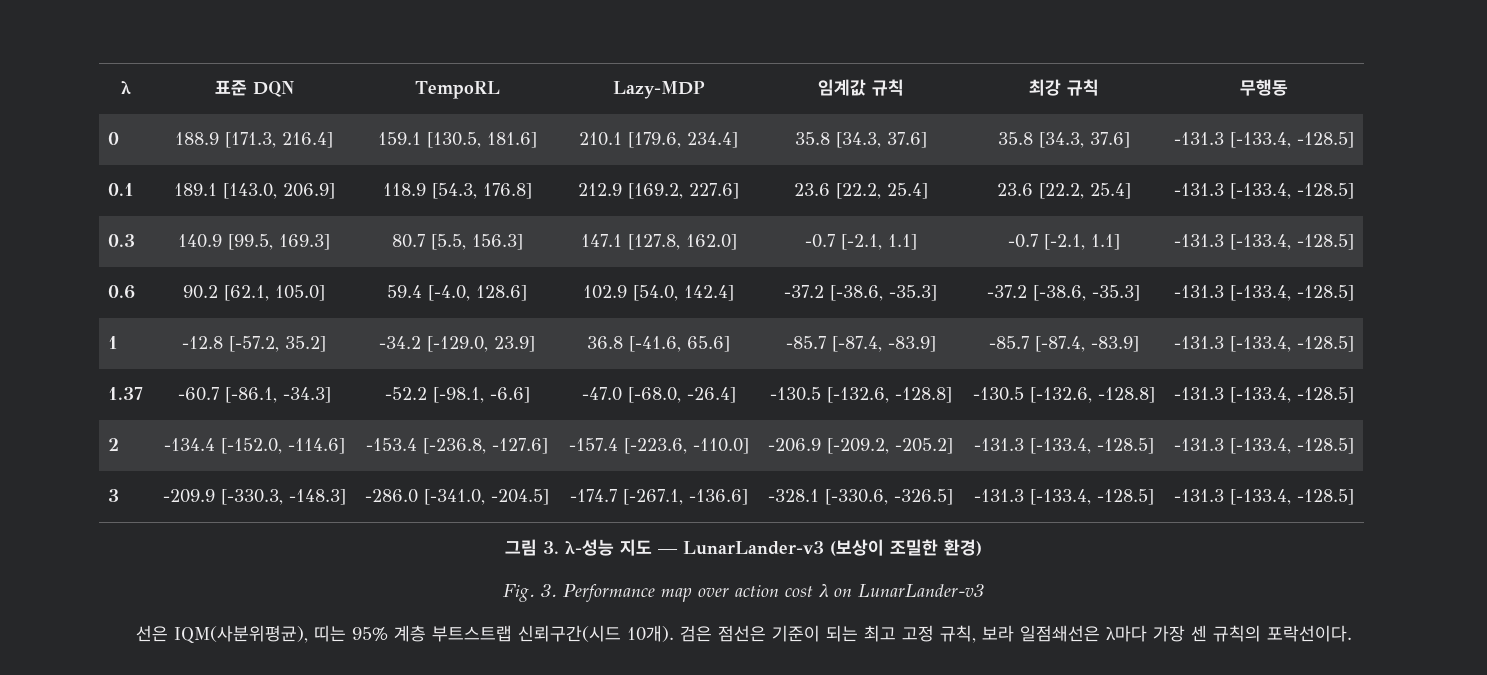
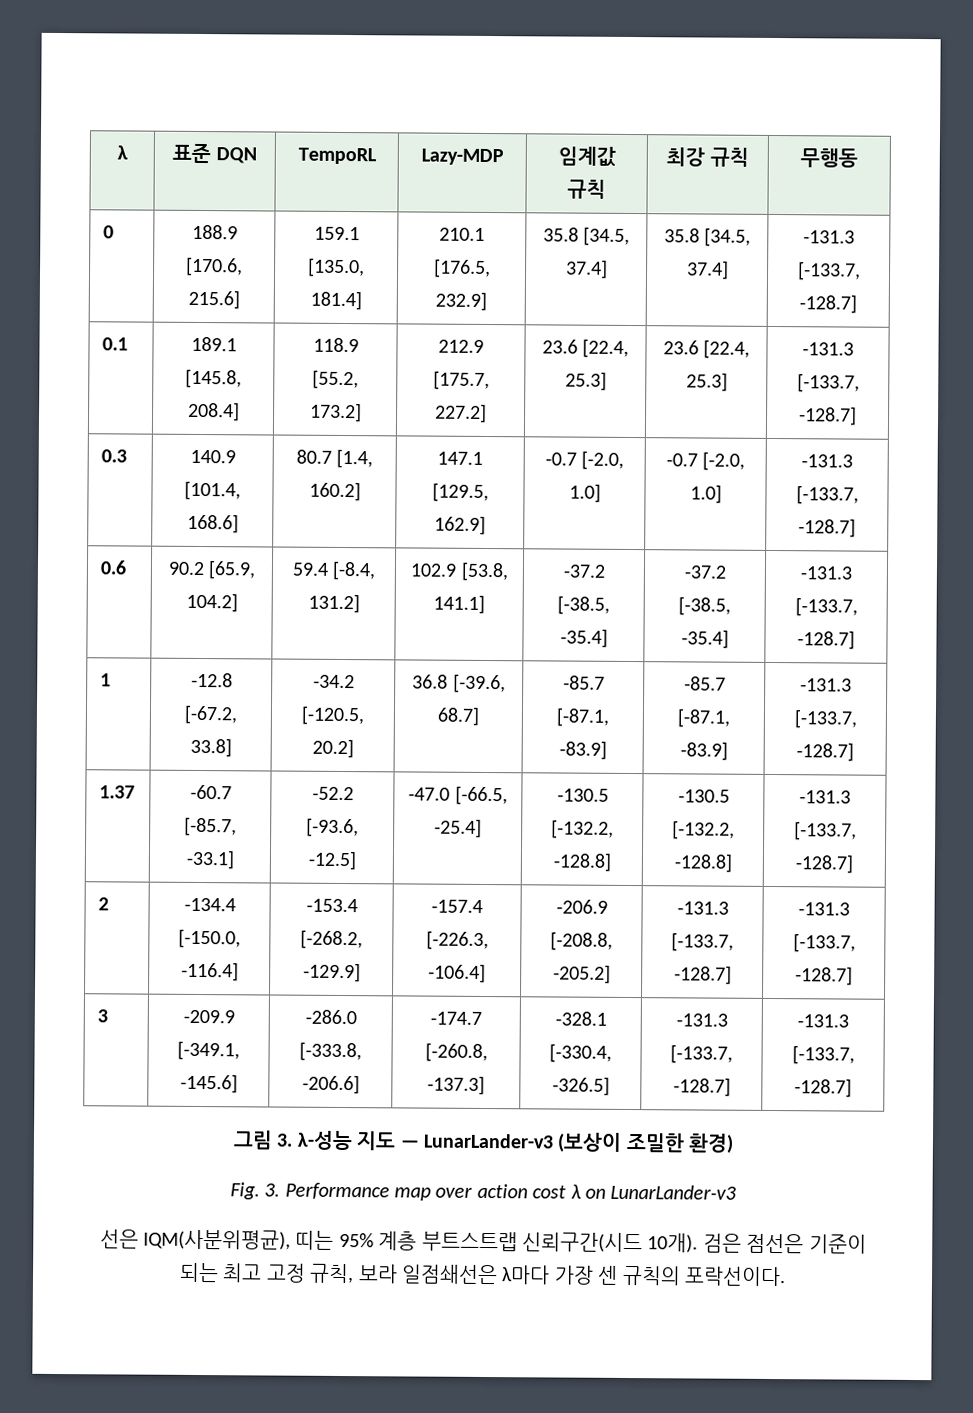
[225,132,333,148] [171.3, 216.4] -> [185,256,243,277] [187,289,240,310] [170.6, 215.6]
[426,132,537,148] [130.5, 181.6] -> [307,257,365,278] [309,290,362,311] [135.0, 181.4]
[628,132,738,148] [794,132,927,148] [997,132,1130,148] [1174,132,1354,148] [179.6, 234.4] | 35.8 [34.3, 37.6] | 35.8 [34.3, 37.6] | -131.3 [-133.4, -128.5] -> [432,258,491,279] [435,291,487,311] [542,226,631,246] [564,259,608,279] [663,227,752,247] [685,260,729,280] [803,230,855,244] [796,261,861,281] [799,294,857,314] [176.5, 232.9] | 35.8 [34.5, 37.4] | 35.8 [34.5, 37.4] | -131.3 [-133.7, -128.7]
[222,183,335,199] [143.0, 206.9] -> [185,368,242,389] [186,401,240,422] [145.8, 208.4]
[431,183,532,199] [54.3, 176.8] -> [312,369,359,390] [308,402,362,423] [55.2, 173.2]
[628,183,739,199] [793,183,928,199] [996,183,1131,199] [1174,183,1354,199] [169.2, 227.6] | 23.6 [22.2, 25.4] | 23.6 [22.2, 25.4] | -131.3 [-133.4, -128.5] -> [432,370,490,391] [434,403,487,423] [541,338,630,358] [564,371,607,391] [662,339,751,359] [685,372,728,392] [802,342,854,356] [796,373,860,393] [798,406,857,426] [175.7, 227.2] | 23.6 [22.4, 25.3] | 23.6 [22.4, 25.3] | -131.3 [-133.7, -128.7]
[228,234,330,250] [99.5, 169.3] -> [184,480,241,501] [186,513,239,534] [101.4, 168.6]
[430,234,523,250] [5.5, 156.3] -> [336,448,374,469] [308,481,361,502] [1.4, 160.2]
[627,234,737,250] [804,234,917,250] [1007,234,1120,250] [1174,234,1354,250] [127.8, 162.0] | -0.7 [-2.1, 1.1] | -0.7 [-2.1, 1.1] | -131.3 [-133.4, -128.5] -> [431,482,489,503] [434,515,486,535] [544,450,625,470] [568,483,601,503] [665,451,746,471] [689,484,722,504] [801,454,853,468] [795,485,859,505] [798,518,856,538] [129.5, 162.9] | -0.7 [-2.0, 1.0] | -0.7 [-2.0, 1.0] | -131.3 [-133.7, -128.7]
[224,285,325,301] [62.1, 105.0] -> [208,560,257,580] [185,592,238,613] [65.9, 104.2]
[427,285,527,301] [-4.0, 128.6] -> [332,560,377,581] [307,593,360,614] [-8.4, 131.2]
[633,285,734,301] [784,285,937,301] [987,285,1140,301] [1174,285,1354,301] [54.0, 142.4] | -37.2 [-38.6, -35.3] | -37.2 [-38.6, -35.3] | -131.3 [-133.4, -128.5] -> [460,561,509,582] [433,594,485,614] [562,564,605,578] [557,595,610,615] [559,628,608,648] [683,565,726,579] [678,596,731,616] [680,629,729,649] [800,566,852,580] [794,597,858,617] [797,630,855,650] [53.8, 141.1] | -37.2 [-38.5, -35.4] | -37.2 [-38.5, -35.4] | -131.3 [-133.7, -128.7]
[229,336,326,352] [-57.2, 35.2] -> [184,704,238,725] [189,737,232,758] [-67.2, 33.8]
[426,336,535,352] [-129.0, 23.9] -> [301,705,364,726] [311,738,354,759] [-120.5, 20.2]
[629,336,730,352] [785,336,882,352] [-41.6, 65.6] | -85.7 [-87.4, -> [452,673,506,694] [437,706,479,726] [562,675,605,690] [556,707,609,727] [-39.6, 68.7] | -85.7 [-87.1,
[1034,336,1085,352] [-87.4, -> [677,708,730,728] [-87.1,
[1230,336,1354,352] [-133.4, -128.5] -> [793,709,857,729] [796,742,854,762] [-133.7, -128.7]
[224,387,331,403] [-86.1, -34.3] -> [184,816,237,837] [185,849,234,870] [-85.7, -33.1]
[432,387,530,403] [-98.1, -6.6] -> [306,817,359,838] [307,850,356,871] [-93.6, -12.5]
[627,387,736,403] [769,387,889,403] [-68.0, -26.4] | -130.5 [-132.6, -> [454,785,508,806] [434,818,482,838] [556,788,609,802] [551,819,614,839] [-66.5, -25.4] | -130.5 [-132.2,
[1029,387,1092,403] [-132.6, -> [672,820,735,840] [-132.2,
[1230,387,1354,403] [-133.4, -128.5] -> [793,821,857,841] [795,854,853,874] [-133.7, -128.7]
[220,438,345,454] [-152.0, -114.6] -> [178,928,241,949] [180,961,239,982] [-150.0, -116.4]
[422,438,548,454] [-236.8, -127.6] -> [300,929,363,950] [302,962,361,983] [-268.2, -129.9]
[623,438,749,454] [-223.6, -110.0] -> [425,930,489,951] [428,963,486,983] [-226.3, -106.4]
[827,438,889,454] [-209.2, -> [550,931,613,951] [-208.8,
[1029,438,1154,454] [1174,438,1354,454] [-133.4, -128.5] | -131.3 [-133.4, -128.5] -> [671,932,734,952] [673,965,732,985] [798,902,850,916] [792,933,856,953] [795,966,853,986] [-133.7, -128.7] | -131.3 [-133.7, -128.7]
[220,489,346,505] [-330.3, -148.3] -> [177,1040,240,1061] [179,1073,238,1094] [-349.1, -145.6]
[423,489,549,505] [-341.0, -204.5] -> [299,1041,362,1062] [301,1074,360,1095] [-333.8, -206.6]
[622,489,748,505] [-267.1, -136.6] -> [424,1042,488,1063] [427,1075,485,1095] [-260.8, -137.3]
[825,489,888,505] [-330.6, -> [549,1043,612,1063] [-330.4,
[1029,489,1154,505] [1174,489,1354,505] [-133.4, -128.5] | -131.3 [-133.4, -128.5] -> [670,1044,733,1064] [672,1077,731,1097] [797,1014,849,1028] [791,1045,855,1065] [794,1078,852,1098] [-133.7, -128.7] | -131.3 [-133.7, -128.7]

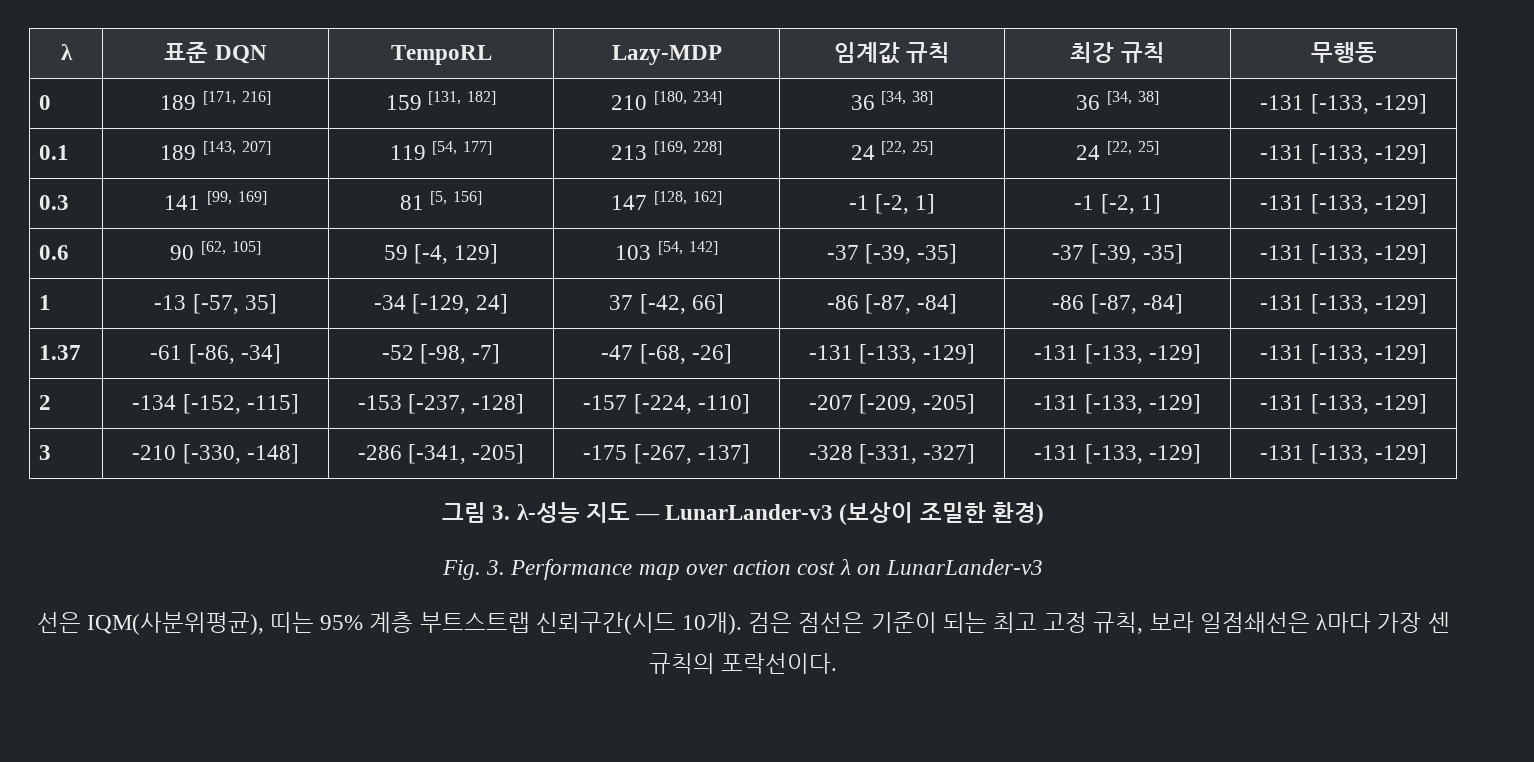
[191,224,238,240] [185,256,243,277] [187,289,240,310] [313,226,360,241] [307,257,365,278] [309,290,362,311] [439,227,485,241] [432,258,491,279] [435,291,487,311] [542,226,631,246] [564,259,608,279] [663,227,752,247] [685,260,729,280] [803,230,855,244] [796,261,861,281] [799,294,857,314] [102,337,129,351] [190,336,237,352] [185,368,242,389] [186,401,240,422] [312,337,359,353] [312,369,359,390] [308,402,362,423] [438,339,484,353] [432,370,490,391] [434,403,487,423] [541,338,630,358] [564,371,607,391] [662,339,751,359] [685,372,728,392] [802,342,854,356] [796,373,860,393] [798,406,857,426] [101,449,128,463] [189,449,236,464] [184,480,241,501] [186,513,239,534] [295,448,374,469] [308,481,361,502] [437,451,483,465] [431,482,489,503] [434,515,486,535] [544,450,625,470] [568,483,601,503] [665,451,746,471] [689,484,722,504] [801,454,853,468] [795,485,859,505] [798,518,856,538] [100,560,128,575] [167,560,257,580] [185,592,238,613] [291,560,377,581] [307,593,360,614] [410,561,509,582] [433,594,485,614] [562,564,605,578] [557,595,610,615] [559,628,608,648] [683,565,726,579] [678,596,731,616] [680,629,729,649] [800,566,852,580] [794,597,858,617] [797,630,855,650] [100,673,112,687] [190,672,233,688] [184,704,238,725] [189,737,232,758] [312,674,355,689] [301,705,364,726] [311,738,354,759] [412,673,506,694] [437,706,479,726] [562,675,605,690] [556,707,609,727] [558,740,607,760] [683,676,726,691] [677,708,730,728] [679,741,728,761] [800,678,852,692] [793,709,857,729] [796,742,854,762] [99,785,136,799] [189,784,232,800] [184,816,237,837] [185,849,234,870] [311,786,354,801] [306,817,359,838] [307,850,356,871] [408,785,508,806] [434,818,482,838] [556,788,609,802] [551,819,614,839] [552,852,611,872] [677,789,730,803] [672,820,735,840] [673,853,732,873] [799,790,851,804] [793,821,857,841] [795,854,853,874] [98,897,110,911] [183,897,236,912] [178,928,241,949] [180,961,239,982] [305,898,358,913] [300,929,363,950] [302,962,361,983] [431,899,483,913] [425,930,489,951] [428,963,486,983] [555,899,608,914] [550,931,613,951] [552,964,611,984] [676,901,729,915] [671,932,734,952] [673,965,732,985] [798,902,850,916] [792,933,856,953] [795,966,853,986] [97,1009,109,1023] [182,1009,235,1024] [177,1040,240,1061] [179,1073,238,1094] [304,1009,357,1025] [299,1041,362,1062] [301,1074,360,1095] [430,1011,482,1025] [424,1042,488,1063] [427,1075,485,1095] [554,1011,607,1026] [549,1043,612,1063] [551,1076,610,1096] [675,1013,728,1027] [670,1044,733,1064] [672,1077,731,1097] [797,1014,849,1028] [791,1045,855,1065] [794,1078,852,1098] 188.9 [170.6, 215.6] | 159.1 [135.0, 181.4] | 210.1 [176.5, 232.9] | 35.8 [34.5, 37.4] | 35.8 [34.5, 37.4] | -131.3 [-133.7, -128.7] // 0.1 | 189.1 [145.8, 208.4] | 118.9 [55.2, 173.2] | 212.9 [175.7, 227.2] | 23.6 [22.4, 25.3] | 23.6 [22.4, 25.3] | -131.3 [-133.7, -128.7] // 0.3 | 140.9 [101.4, 168.6] | 80.7 [1.4, 160.2] | 147.1 [129.5, 162.9] | -0.7 [-2.0, 1.0] | -0.7 [-2.0, 1.0] | -131.3 [-133.7, -128.7] // 0.6 | 90.2 [65.9, 104.2] | 59.4 [-8.4, 131.2] | 102.9 [53.8, 141.1] | -37.2 [-38.5, -35.4] | -37.2 [-38.5, -35.4] | -131.3 [-133.7, -128.7] // 1 | -12.8 [-67.2, 33.8] | -34.2 [-120.5, 20.2] | 36.8 [-39.6, 68.7] | -85.7 [-87.1, -83.9] | -85.7 [-87.1, -83.9] | -131.3 [-133.7, -128.7] // 1.37 | -60.7 [-85.7, -33.1] | -52.2 [-93.6, -12.5] | -47.0 [-66.5, -25.4] | -130.5 [-132.2, -128.8] | -130.5 [-132.2, -128.8] | -131.3 [-133.7, -128.7] // 2 | -134.4 [-150.0, -116.4] | -153.4 [-268.2, -129.9] | -157.4 [-226.3, -106.4] | -206.9 [-208.8, -205.2] | -131.3 [-133.7, -128.7] | -131.3 [-133.7, -128.7] // 3 | -209.9 [-349.1, -145.6] | -286.0 [-333.8, -206.6] | -174.7 [-260.8, -137.3] | -328.1 [-330.4, -326.5] | -131.3 [-133.7, -128.7] | -131.3 [-133.7, -128.7] -> [160,91,271,110] [385,91,497,110] [611,91,722,110] [850,91,934,110] [1076,91,1159,110] [1260,94,1427,114] [38,145,69,160] [160,141,271,160] [389,141,493,160] [611,141,722,160] [850,141,934,160] [1076,141,1159,160] [1260,144,1427,164] [38,195,69,210] [164,191,267,210] [399,191,483,210] [611,191,722,210] [848,194,936,214] [1074,194,1161,214] [1260,194,1427,214] [38,245,69,260] [170,241,261,260] [383,244,499,264] [615,241,718,260] [826,244,958,264] [1052,244,1183,264] [1260,244,1427,264] [38,295,51,310] [154,294,277,314] [373,294,509,314] [609,294,724,314] [826,294,958,314] [1052,294,1183,314] [1260,294,1427,314] [38,345,81,360] [150,344,281,364] [381,344,501,364] [601,344,732,364] [808,344,976,364] [1034,344,1201,364] [1260,344,1427,364] [38,395,51,410] [132,394,299,414] [357,394,525,414] [583,394,750,414] [808,394,976,414] [1034,394,1201,414] [1260,394,1427,414] [38,445,51,460] [132,444,299,464] [357,444,525,464] [583,444,750,464] [808,444,976,464] [1034,444,1201,464] [1260,444,1427,464] 189 [171, 216] | 159 [131, 182] | 210 [180, 234] | 36 [34, 38] | 36 [34, 38] | -131 [-133, -129] // 0.1 | 189 [143, 207] | 119 [54, 177] | 213 [169, 228] | 24 [22, 25] | 24 [22, 25] | -131 [-133, -129] // 0.3 | 141 [99, 169] | 81 [5, 156] | 147 [128, 162] | -1 [-2, 1] | -1 [-2, 1] | -131 [-133, -129] // 0.6 | 90 [62, 105] | 59 [-4, 129] | 103 [54, 142] | -37 [-39, -35] | -37 [-39, -35] | -131 [-133, -129] // 1 | -13 [-57, 35] | -34 [-129, 24] | 37 [-42, 66] | -86 [-87, -84] | -86 [-87, -84] | -131 [-133, -129] // 1.37 | -61 [-86, -34] | -52 [-98, -7] | -47 [-68, -26] | -131 [-133, -129] | -131 [-133, -129] | -131 [-133, -129] // 2 | -134 [-152, -115] | -153 [-237, -128] | -157 [-224, -110] | -207 [-209, -205] | -131 [-133, -129] | -131 [-133, -129] // 3 | -210 [-330, -148] | -286 [-341, -205] | -175 [-267, -137] | -328 [-331, -327] | -131 [-133, -129] | -131 [-133, -129]

